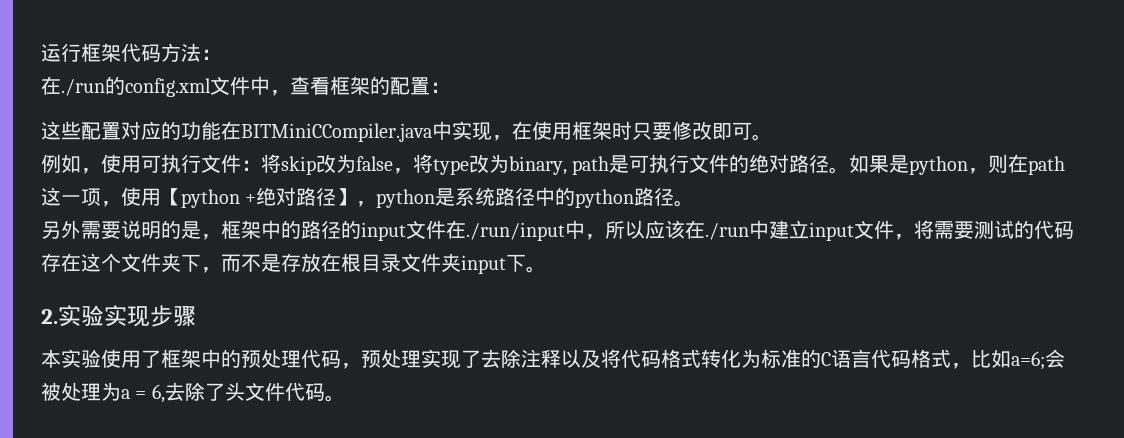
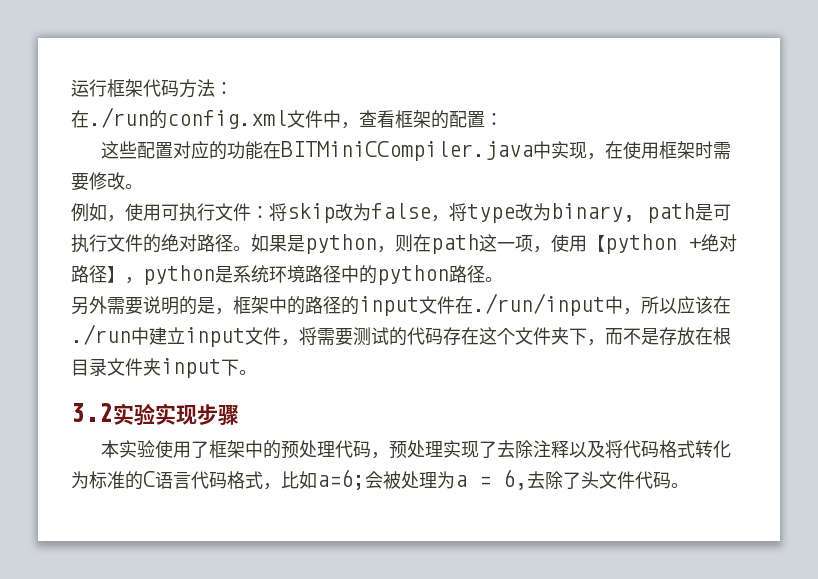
[632,121,752,140] 只要修改即可 -> [712,142,731,159] [71,172,125,191] 需要修改
(496, 196) none -> [269,265,305,283] 环境
[41,309,58,324] 2. -> [71,403,113,422] 3.2

